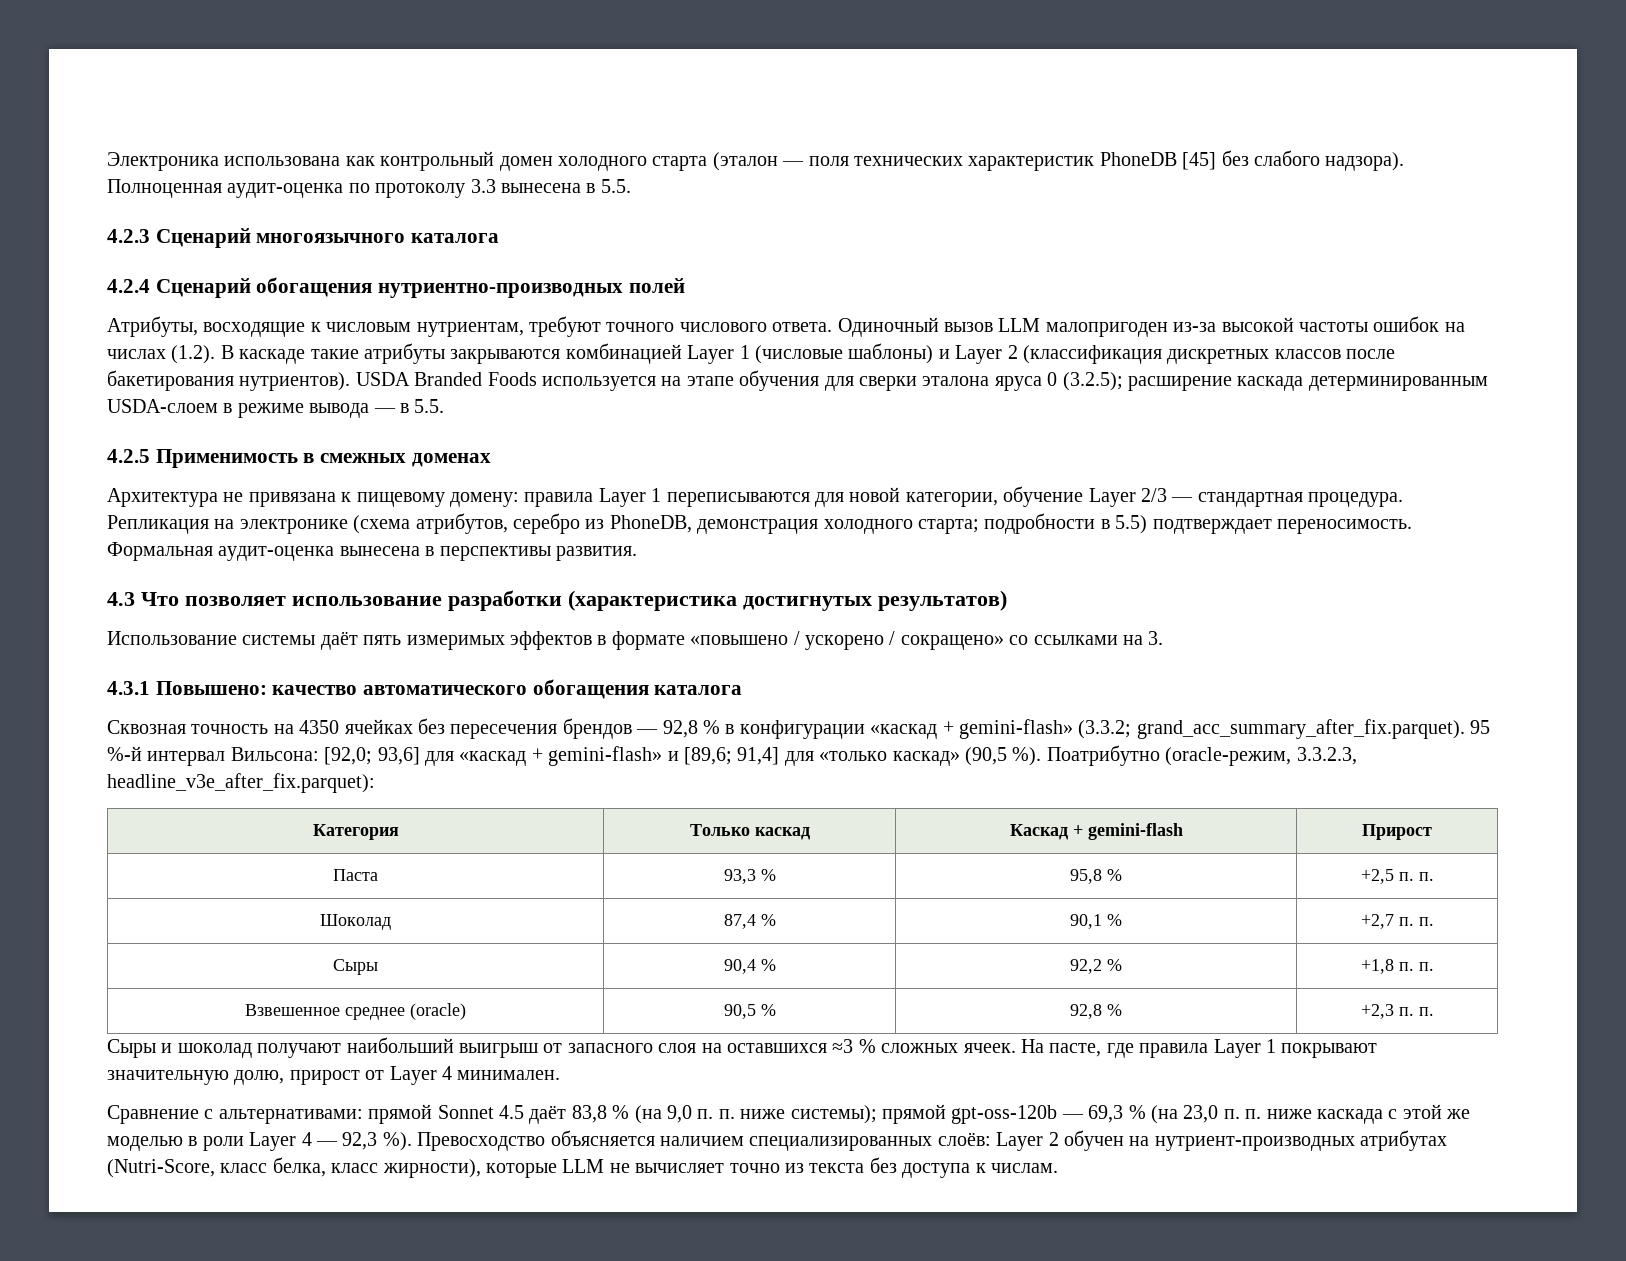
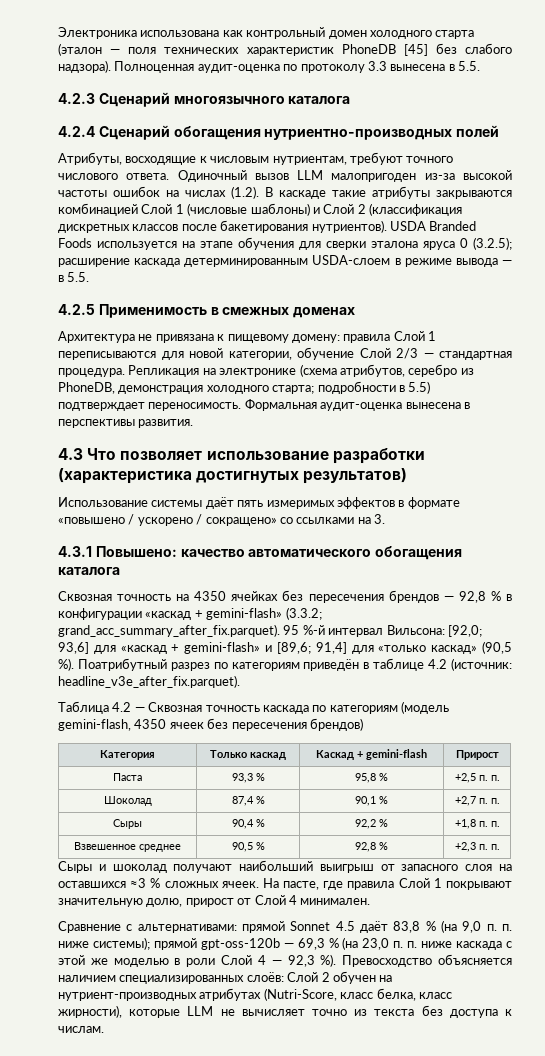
[687,345,735,364] Layer -> [141,204,173,214] Слой
[955,345,1003,364] Layer -> [323,204,355,214] Слой
[598,488,646,507] Layer -> [393,331,425,341] Слой
[1088,488,1136,507] Layer -> [359,348,391,358] Слой
[1046,745,1357,766] [107,773,375,793] Поатрибутно (oracle-режим, 3.3.2.3, headline_v3e_after_fix.parquet): -> [77,658,513,671] [58,675,240,688] [58,701,449,714] [58,718,363,731] Поатрибутный разрез по категориям приведён в таблице 4.2 (источник: headline_v3e_after_fix.parquet). // Таблица 4.2 — Сквозная точность каскада по категориям (модель gemini-flash, 4350 ячеек без пересечения брендов)
[410,1003,466,1020] (oracle) -> (181, 848) none
[1213,1039,1261,1058] Layer -> [398,878,430,888] Слой
[389,1066,437,1085] Layer -> [254,895,286,905] Слой
[249,1132,297,1151] Layer -> [221,955,253,965] Слой
[996,1132,1044,1151] Layer -> [287,972,319,982] Слой

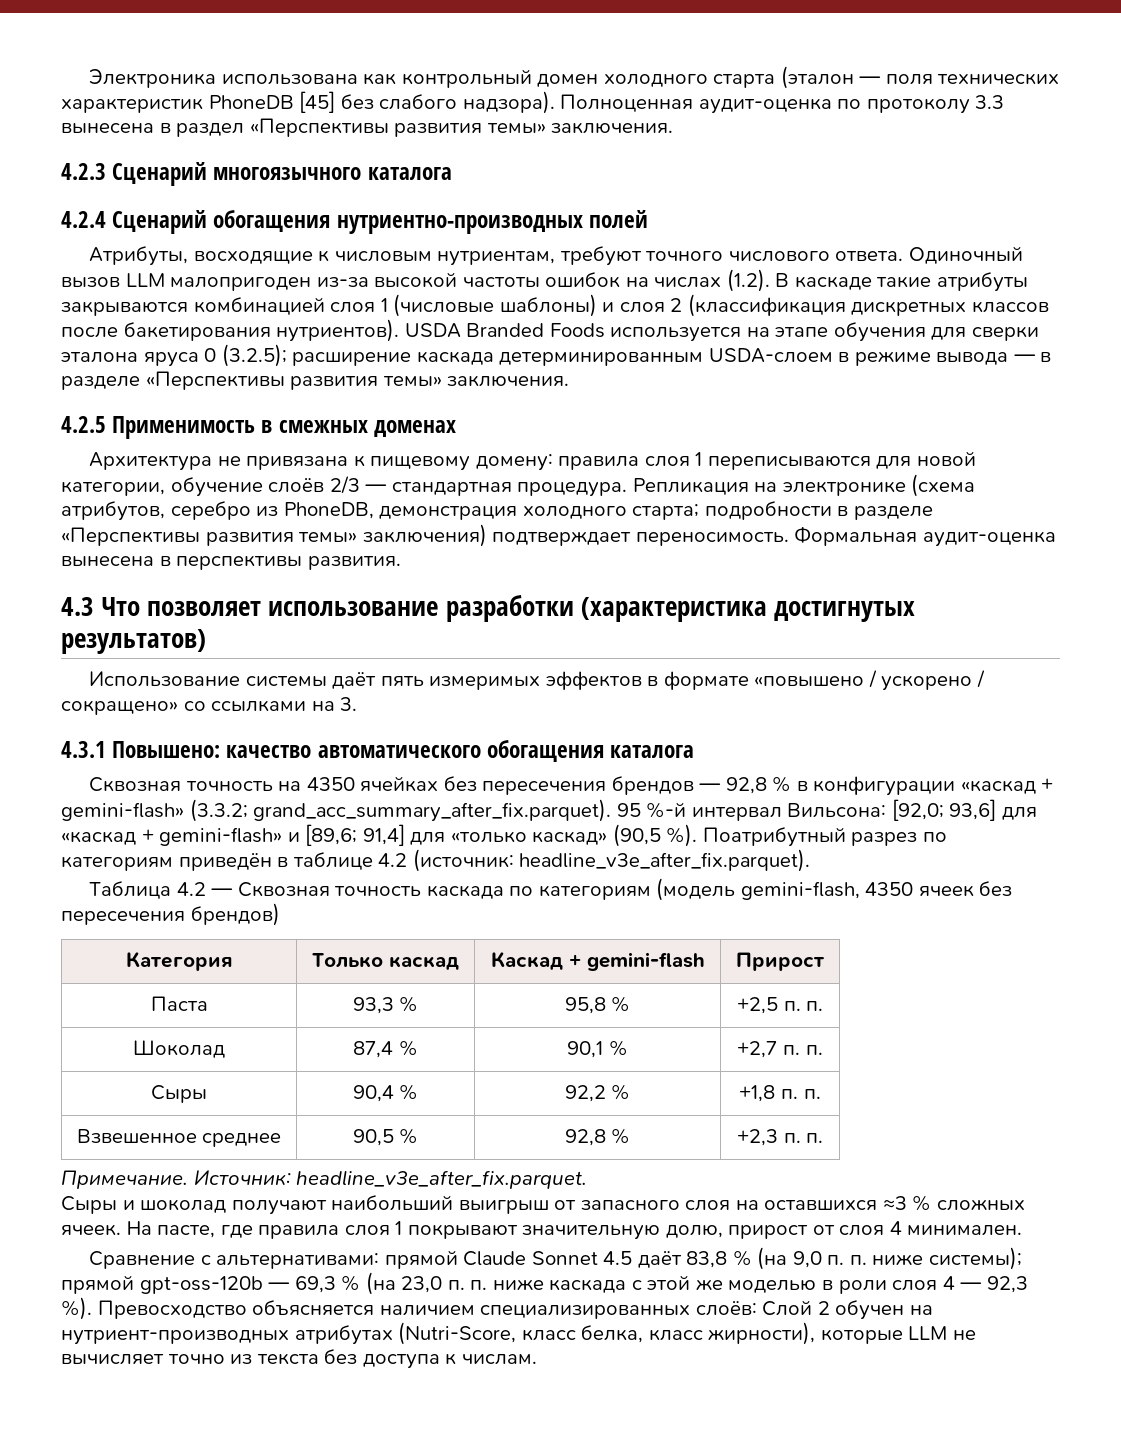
[458,61,480,71] 5.5. -> [176,118,674,137] раздел «Перспективы развития темы» заключения.
[141,204,173,214] Слой -> [330,302,376,313] слоя
[323,204,355,214] Слой -> [619,302,665,313] слоя
[67,272,90,282] 5.5. -> [61,371,570,390] разделе «Перспективы развития темы» заключения.
[393,331,425,341] Слой -> [644,456,690,467] слоя
[359,348,391,358] Слой -> [268,478,325,493] слоёв
[408,381,431,394] 5.5) -> [853,506,933,520] [61,524,487,547] разделе «Перспективы развития темы» заключения)
(500, 847) none -> [61,1170,588,1189] // Примечание. Источник: headline_v3e_after_fix.parquet.
[398,878,430,888] Слой -> [344,1225,390,1236] слоя
[254,895,286,905] Слой -> [839,1225,885,1236] слоя
(285, 927) none -> [463,1251,527,1266] Claude
[221,955,253,965] Слой -> [892,1280,938,1291] слоя

